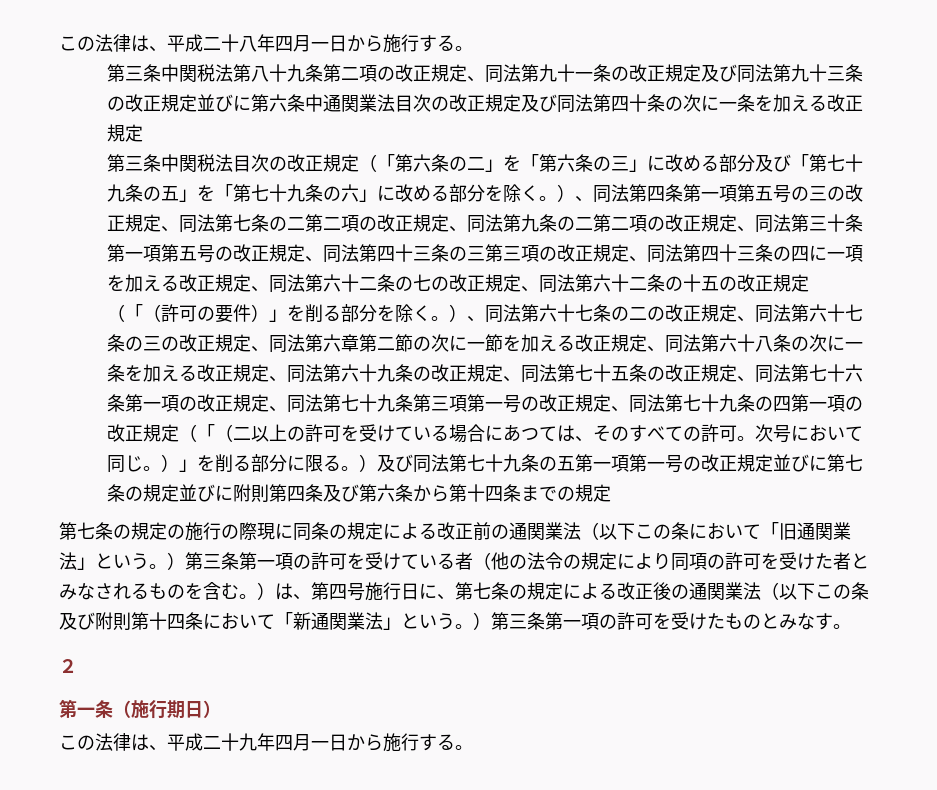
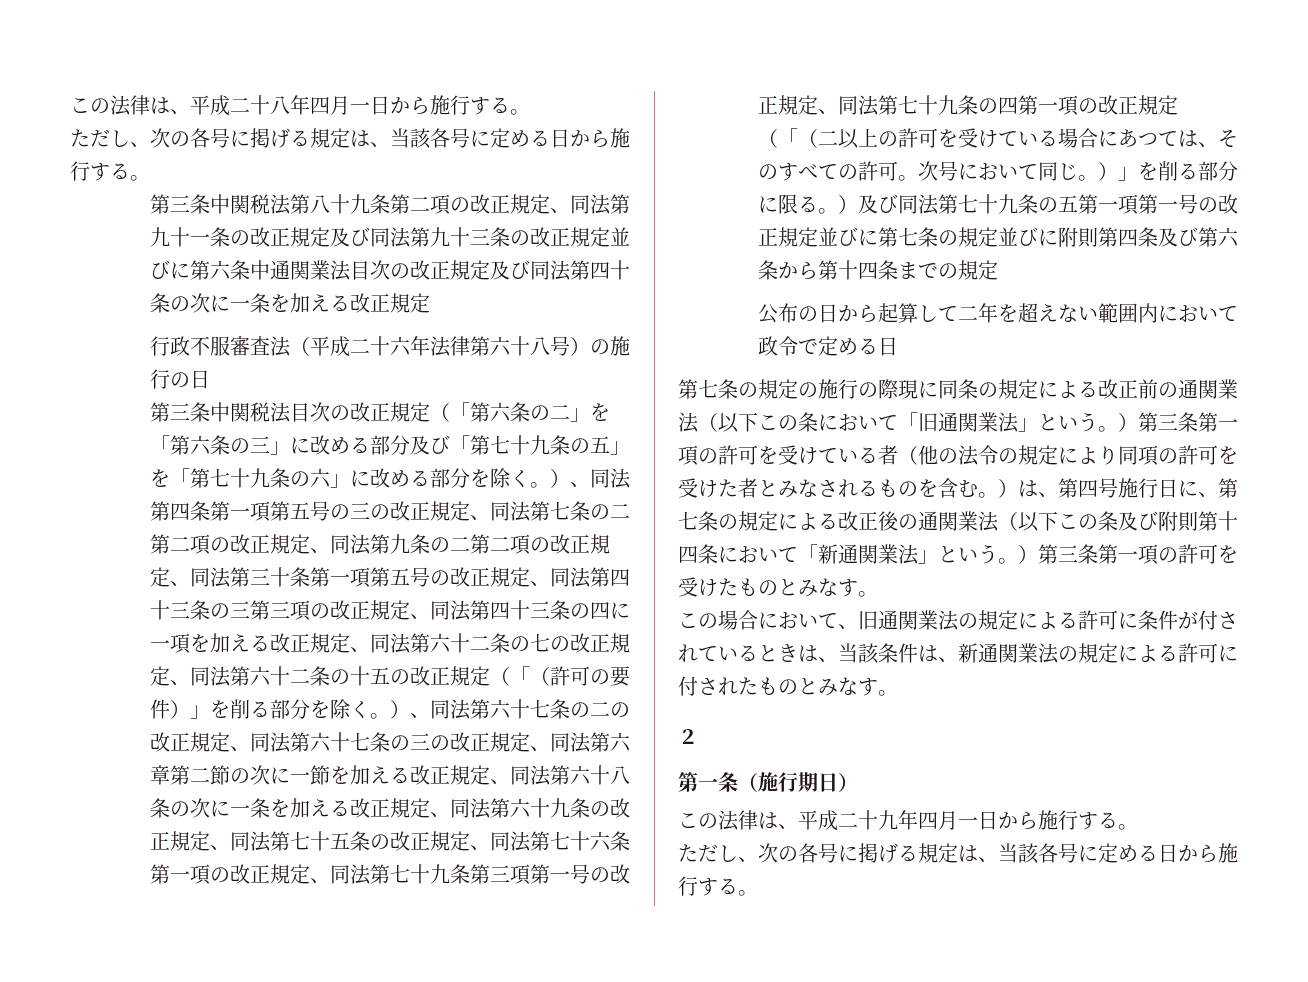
(473, 48) none -> [70,128,630,149] [70,161,150,181] // ただし、次の各号に掲げる規定は、当該各号に定める日から施行する。
(144, 133) none -> [149,336,630,357] [149,369,210,389] // 行政不服審査法（平成二十六年法律第六十八号）の施行の日
(612, 493) none -> [757,303,1238,324] [757,336,898,356] // 公布の日から起算して二年を超えない範囲内において政令で定める日
(851, 626) none -> [678,610,1238,631] [678,643,1238,664] [678,676,898,696] // この場合において、旧通関業法の規定による許可に条件が付されているときは、当該条件は、新通関業法の規定による許可に付されたものとみなす。
(473, 747) none -> [678,843,1238,864] [678,876,758,896] // ただし、次の各号に掲げる規定は、当該各号に定める日から施行する。

